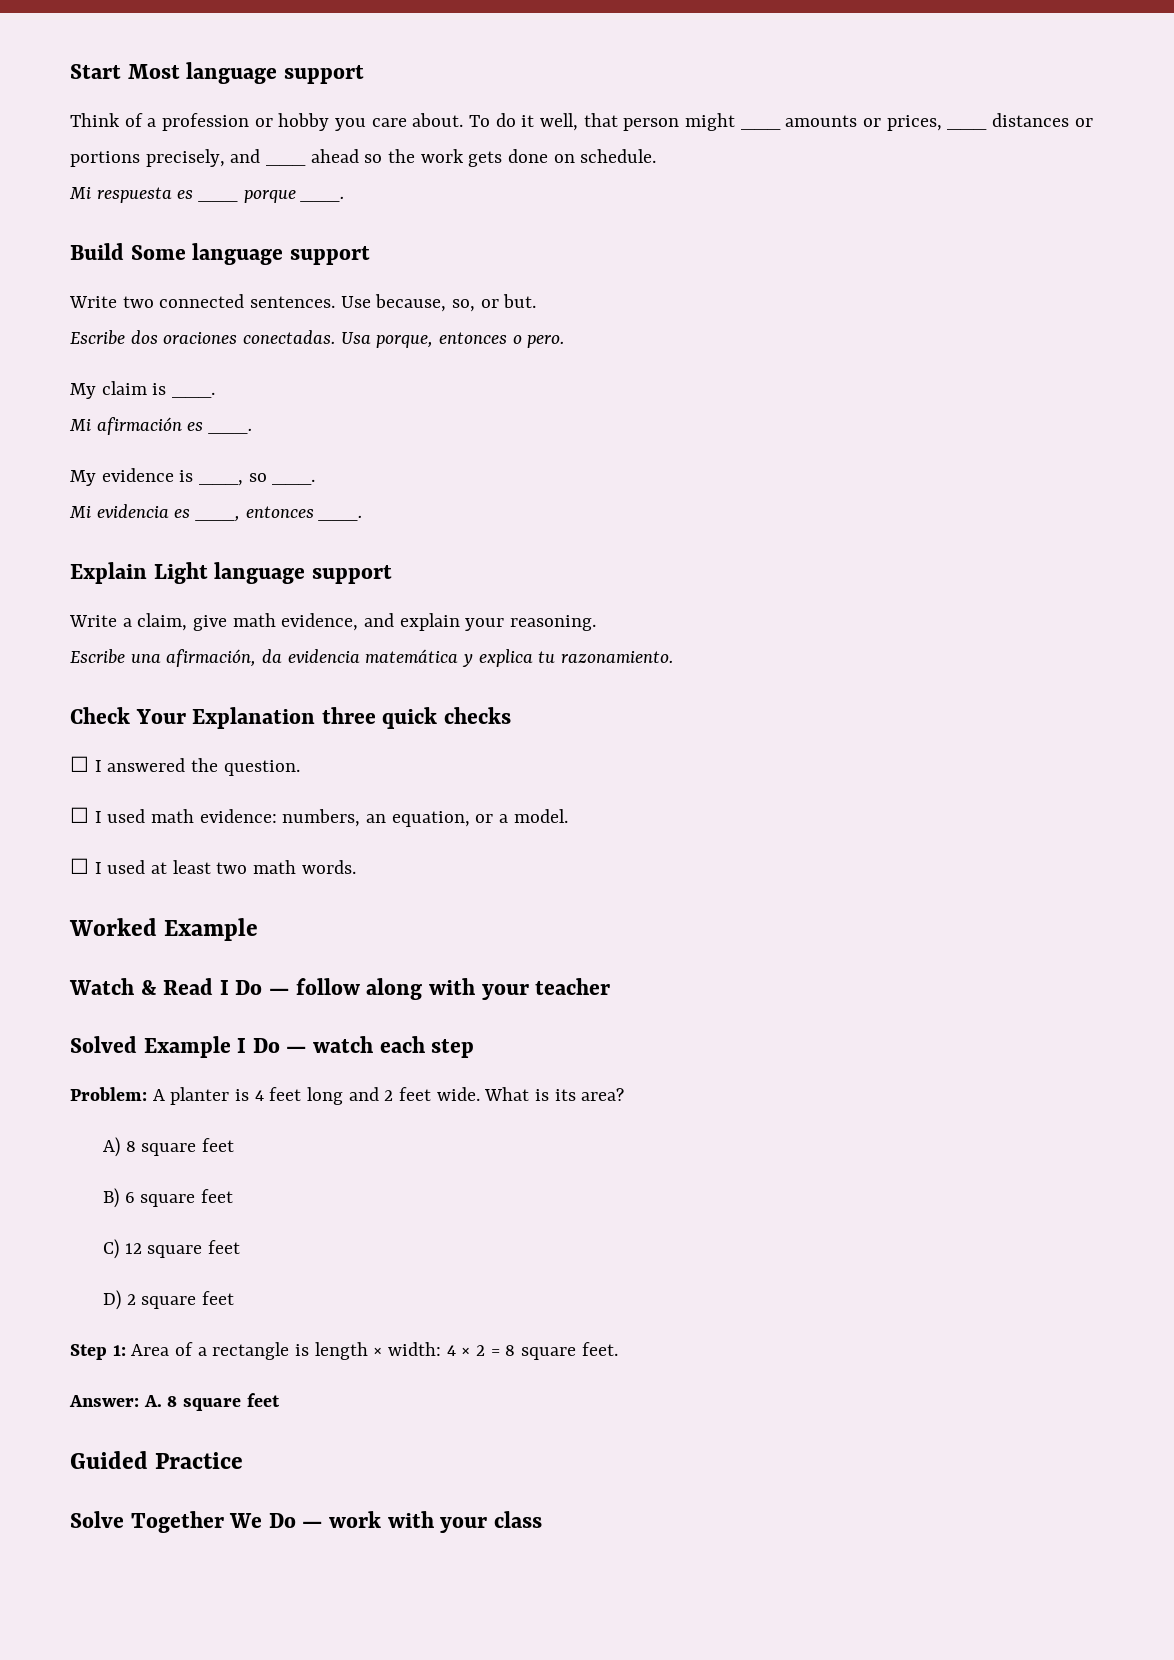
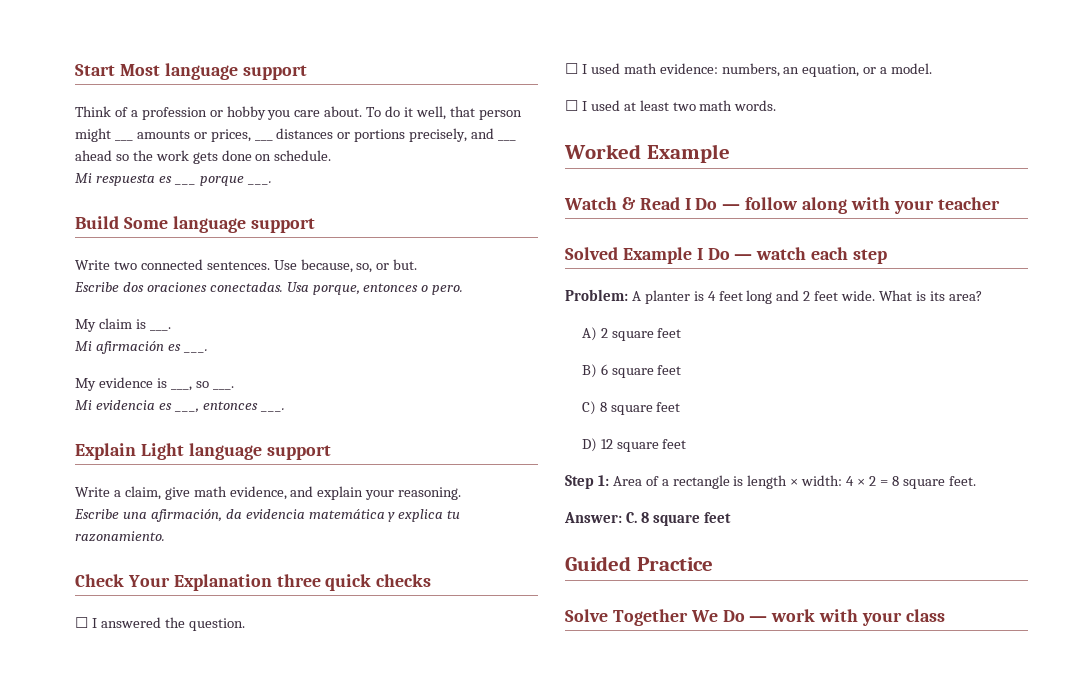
[125,1141,136,1152] 8 -> [600,328,608,338] 2
[124,1243,142,1254] 12 -> [599,402,607,412] 8
[126,1294,136,1305] 2 -> [600,439,613,449] 12
[143,1395,162,1407] A. -> [625,512,637,523] C.

